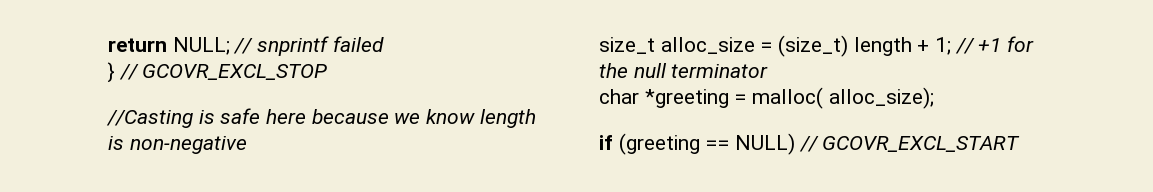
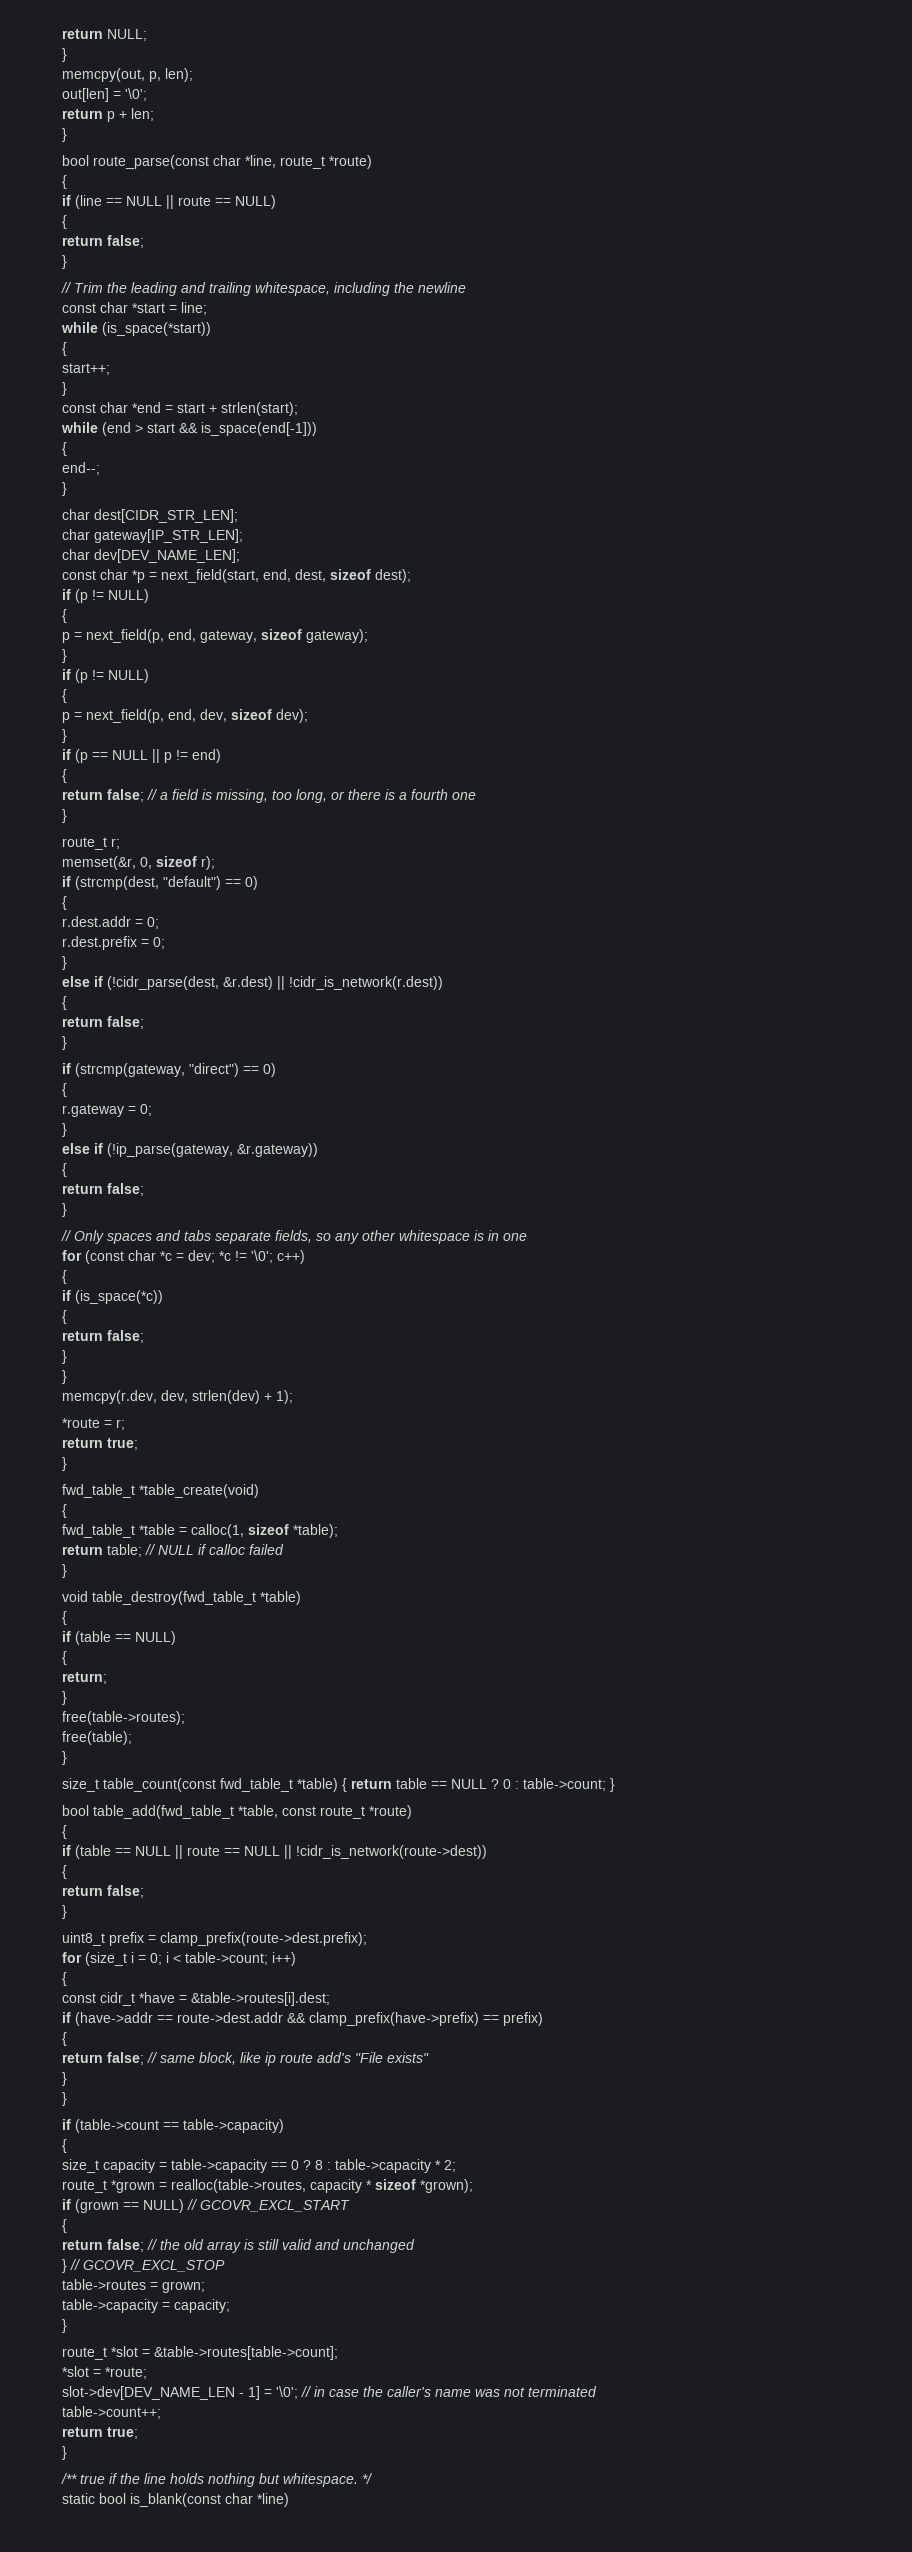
[233,36,384,56] [107,62,329,83] [106,108,536,128] [108,136,247,154] [599,35,1035,57] [599,63,769,78] [599,87,934,109] [599,133,1021,155] // snprintf failed // } // GCOVR_EXCL_STOP // //Casting is safe here because we know length is non-negative // size_t alloc_size = (size_t) length + 1; // +1 for the null terminator // char *greeting = malloc( alloc_size); // if (greeting == NULL) // GCOVR_EXCL_START -> [62,48,67,62] [62,68,193,82] [62,88,147,102] [62,108,154,122] [62,128,67,142] [62,155,372,169] [62,175,67,189] [62,195,276,209] [62,215,67,229] [62,235,144,248] [62,255,67,269] [61,282,466,296] [62,302,207,315] [61,322,211,336] [62,342,67,356] [62,363,110,375] [62,382,67,396] [62,402,298,416] [61,422,317,436] [62,442,67,456] [62,462,100,475] [62,482,67,496] [62,509,238,523] [62,529,243,543] [62,549,240,563] [62,569,411,583] [62,589,149,603] [62,609,67,623] [62,629,368,643] [62,649,67,663] [62,669,149,683] [62,689,67,703] [62,709,308,723] [62,729,67,743] [62,749,221,763] [62,769,67,783] [62,789,476,803] [62,809,67,823] [62,837,120,850] [62,856,215,870] [62,876,258,890] [62,896,67,910] [62,916,159,929] [62,936,165,950] [62,956,67,970] [62,976,443,990] [62,996,67,1010] [62,1016,144,1029] [62,1036,67,1050] [62,1063,276,1077] [62,1083,67,1097] [62,1104,152,1117] [62,1123,67,1137] [62,1143,318,1157] [62,1163,67,1177] [62,1183,144,1196] [62,1203,67,1217] [61,1230,527,1244] [62,1250,305,1264] [62,1270,67,1284] [62,1290,163,1304] [62,1310,67,1324] [62,1330,144,1343] [62,1350,67,1364] [62,1370,67,1384] [62,1390,293,1404] [62,1418,125,1430] [62,1438,138,1450] [62,1457,67,1471] [62,1484,259,1498] [62,1504,67,1518] [62,1524,338,1538] [62,1544,284,1557] [62,1564,67,1578] [62,1591,301,1605] [62,1611,67,1625] [62,1631,176,1645] [62,1651,67,1665] [62,1672,107,1684] [62,1691,67,1705] [62,1711,185,1725] [62,1731,132,1745] [62,1751,67,1765] [62,1778,615,1792] [62,1805,412,1819] [62,1825,67,1839] [62,1845,487,1859] [62,1865,67,1879] [62,1885,144,1898] [62,1905,67,1919] [62,1932,367,1946] [62,1952,296,1966] [62,1972,67,1986] [62,1992,330,2006] [62,2012,543,2026] [62,2032,67,2046] [62,2052,429,2066] [62,2072,67,2086] [62,2092,67,2106] [62,2119,284,2133] [62,2139,67,2153] [62,2159,456,2173] [62,2179,473,2193] [62,2199,350,2213] [62,2219,67,2233] [62,2239,415,2253] [62,2259,225,2273] [62,2279,205,2293] [62,2299,230,2313] [62,2319,67,2333] [62,2346,338,2360] [62,2366,147,2379] [62,2386,597,2400] [62,2406,161,2419] [62,2427,138,2439] [62,2446,67,2460] [61,2473,373,2487] [62,2493,289,2507] // } // memcpy(out, p, len); // out[len] = '\0'; // return p + len; // } // bool route_parse(const char *line, route_t *route) // { // if (line == NULL || route == NULL) // { // return false; // } // // Trim the leading and trailing whitespace, including the newline // const char *start = line; // while (is_space(*start)) // { // start++; // } // const char *end = start + strlen(start); // while (end > start && is_space(end[-1])) // { // end--; // } // char dest[CIDR_STR_LEN]; // char gateway[IP_STR_LEN]; // char dev[DEV_NAME_LEN]; // const char *p = next_field(start, end, dest, sizeof dest); // if (p != NULL) // { // p = next_field(p, end, gateway, sizeof gateway); // } // if (p != NULL) // { // p = next_field(p, end, dev, sizeof dev); // } // if (p == NULL || p != end) // { // return false; // a field is missing, too long, or there is a fourth one // } // route_t r; // memset(&r, 0, sizeof r); // if (strcmp(dest, "default") == 0) // { // r.dest.addr = 0; // r.dest.prefix = 0; // } // else if (!cidr_parse(dest, &r.dest) || !cidr_is_network(r.dest)) // { // return false; // } // if (strcmp(gateway, "direct") == 0) // { // r.gateway = 0; // } // else if (!ip_parse(gateway, &r.gateway)) // { // return false; // } // // Only spaces and tabs separate fields, so any other whitespace is in one // for (const char *c = dev; *c != '\0'; c++) // { // if (is_space(*c)) // { // return false; // } // } // memcpy(r.dev, dev, strlen(dev) + 1); // *route = r; // return true; // } // fwd_table_t *table_create(void) // { // fwd_table_t *table = calloc(1, sizeof *table); // return table; // NULL if calloc failed // } // void table_destroy(fwd_table_t *table) // { // if (table == NULL) // { // return; // } // free(table->routes); // free(table); // } // size_t table_count(const fwd_table_t *table) { return table == NULL ? 0 : table->count; } // bool table_add(fwd_table_t *table, const route_t *route) // { // if (table == NULL || route == NULL || !cidr_is_network(route->dest)) // { // return false; // } // uint8_t prefix = clamp_prefix(route->dest.prefix); // for (size_t i = 0; i < table->count; i++) // { // const cidr_t *have = &table->routes[i].dest; // if (have->addr == route->dest.addr && clamp_prefix(have->prefix) == prefix) // { // return false; // same block, like ip route add's "File exists" // } // } // if (table->count == table->capacity) // { // size_t capacity = table->capacity == 0 ? 8 : table->capacity * 2; // route_t *grown = realloc(table->routes, capacity * sizeof *grown); // if (grown == NULL) // GCOVR_EXCL_START // { // return false; // the old array is still valid and unchanged // } // GCOVR_EXCL_STOP // table->routes = grown; // table->capacity = capacity; // } // route_t *slot = &table->routes[table->count]; // *slot = *route; // slot->dev[DEV_NAME_LEN - 1] = '\0'; // in case the caller's name was not terminated // table->count++; // return true; // } // /** true if the line holds nothing but whitespace. */ // static bool is_blank(const char *line)

